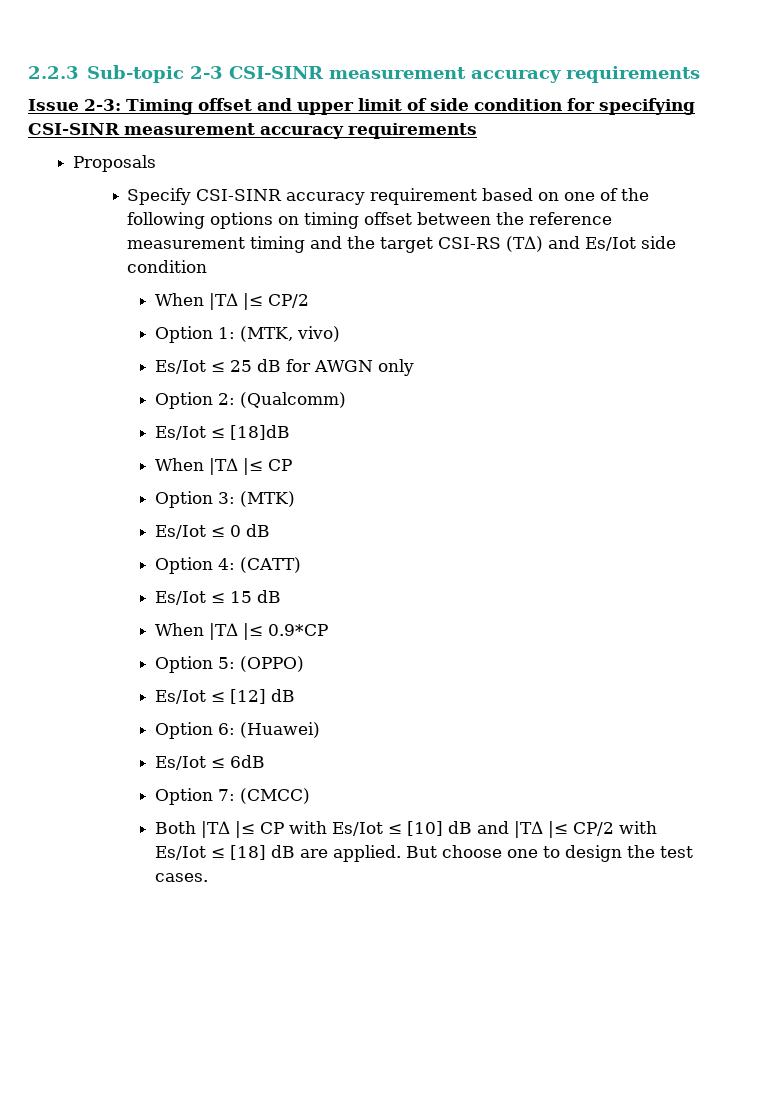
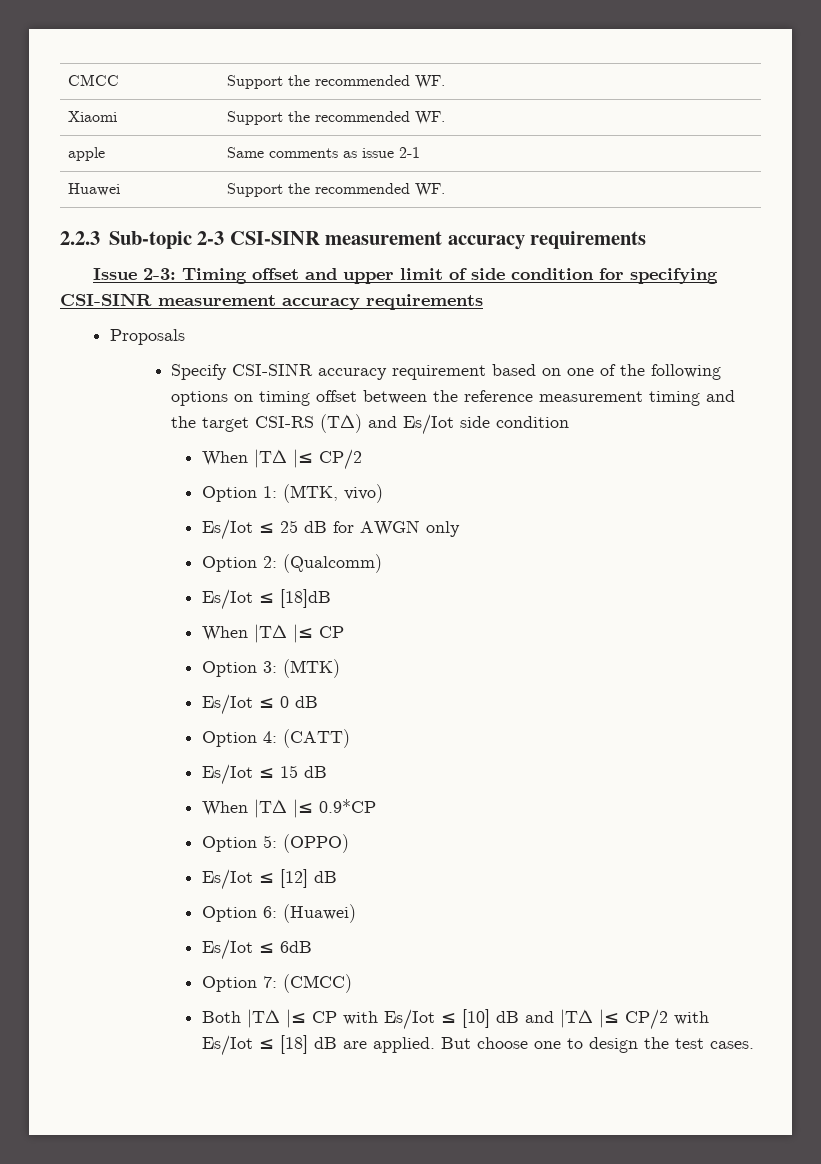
(28, 72) none -> [68,74,120,86] [227,75,446,89] [68,111,118,122] [227,111,446,125] [68,147,106,161] [227,147,421,158] [68,183,121,196] [227,183,446,197] CMCC | Support the recommended WF. // Xiaomi | Support the recommended WF. // apple | Same comments as issue 2-1 // Huawei | Support the recommended WF. //

